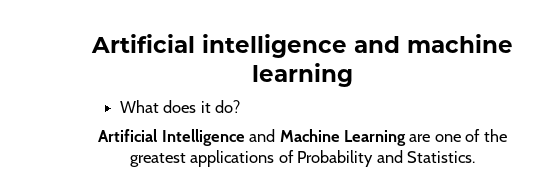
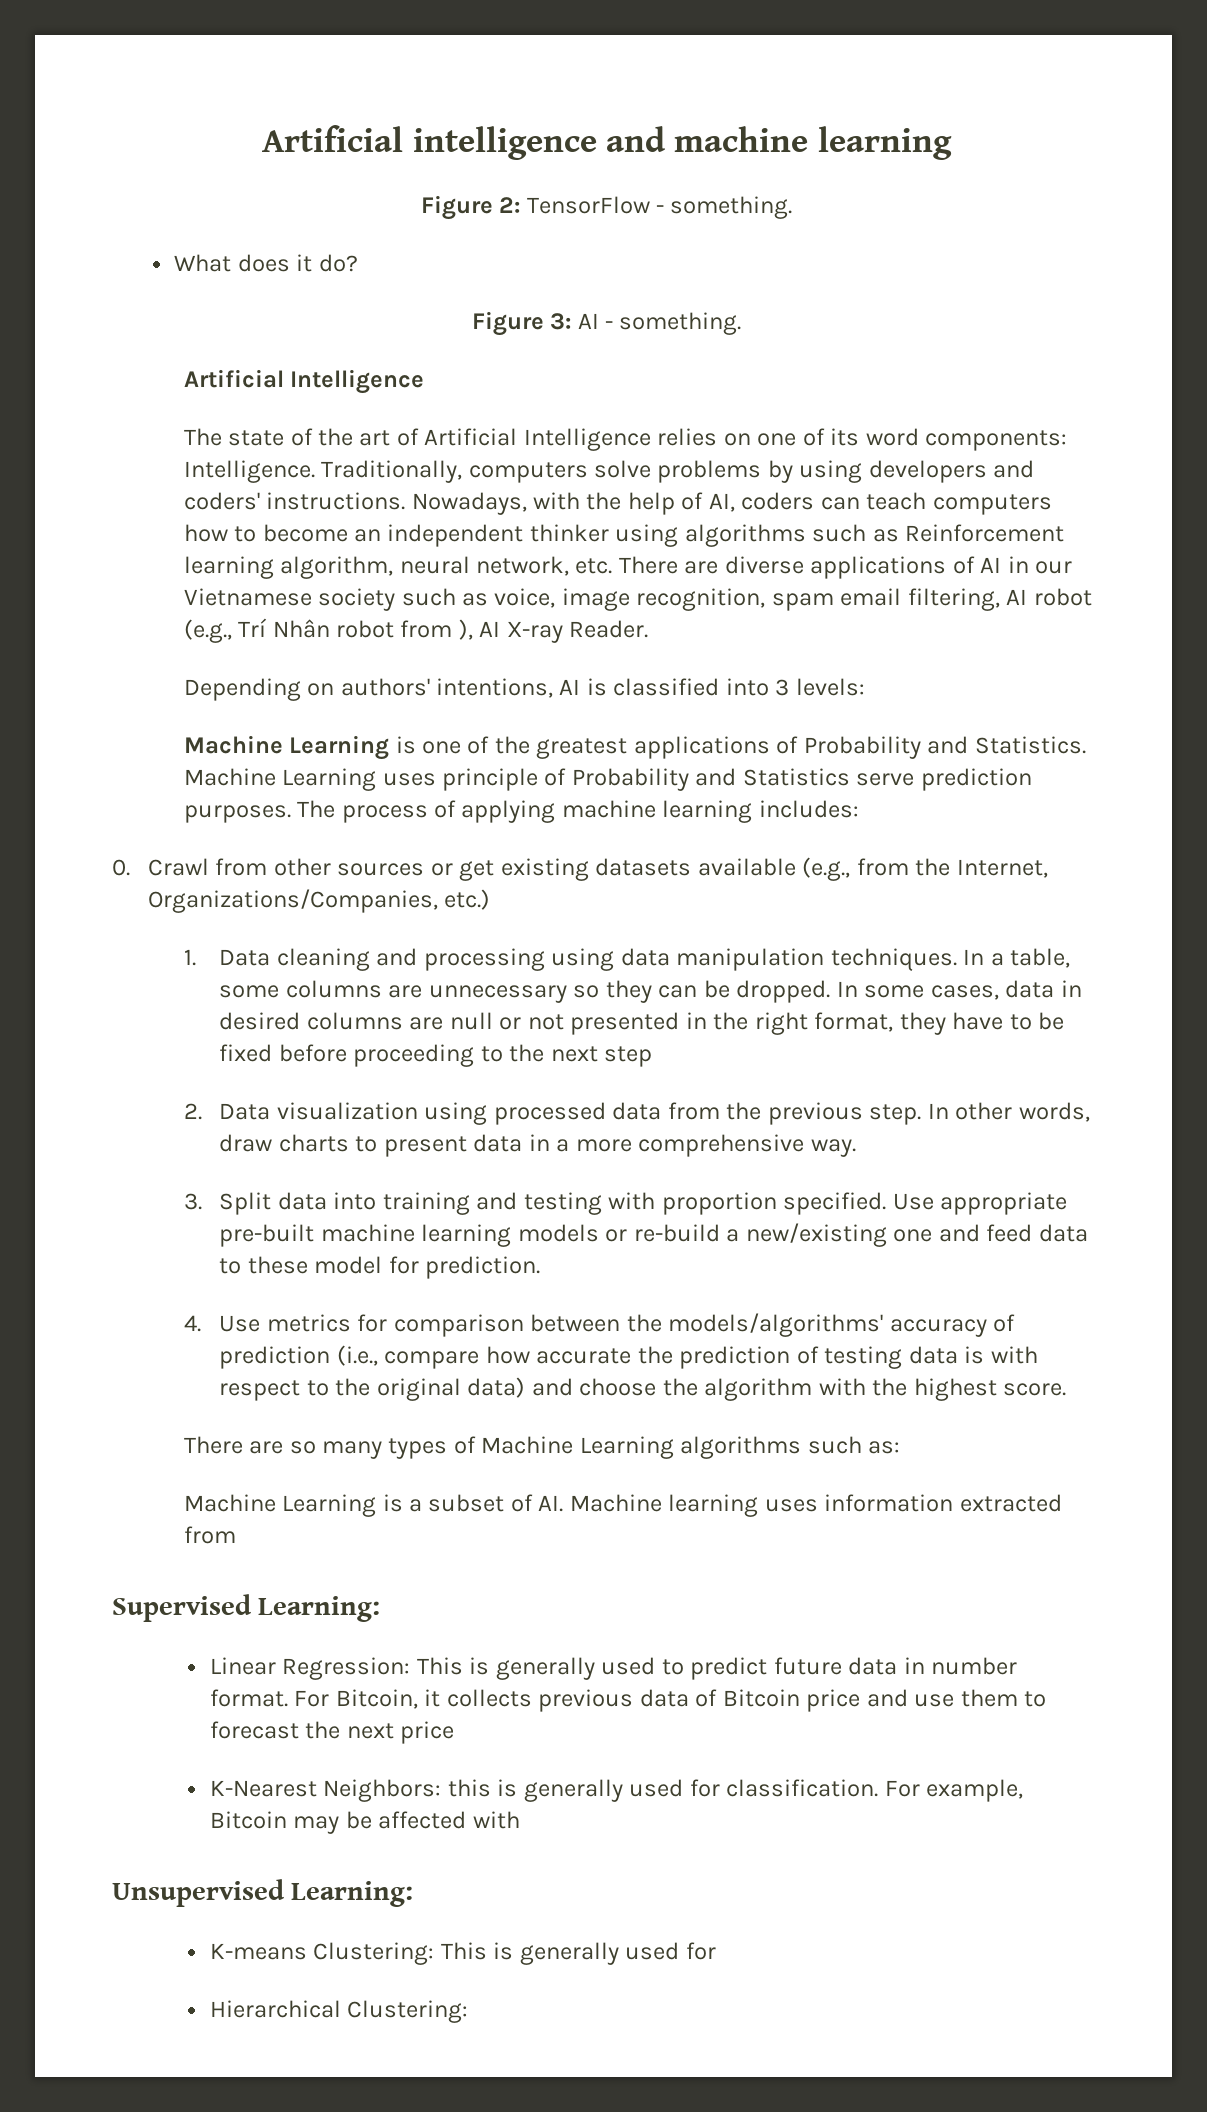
(353, 75) none -> [420,195,793,220] // Figure 2: TensorFlow - something.
[98,129,431,146] Artificial Intelligence and Machine Learning are -> [471,311,742,336] [183,369,425,394] [183,428,1068,451] [183,460,1035,483] [183,492,1052,515] [183,524,1065,547] [183,556,1073,579] [183,588,1092,611] [183,618,649,643] [183,678,865,701] [183,735,416,760] Figure 3: AI - something. // Artificial Intelligence // The state of the art of Artificial Intelligence relies on one of its word components: Intelligence. Traditionally, computers solve problems by using developers and coders' instructions. Nowadays, with the help of AI, coders can teach computers how to become an independent thinker using algorithms such as Reinforcement learning algorithm, neural network, etc. There are diverse applications of AI in our Vietnamese society such as voice, image recognition, spam email filtering, AI robot (e.g., Trí Nhân robot from ), AI X-ray Reader. // Depending on authors' intentions, AI is classified into 3 levels: // Machine Learning is
(476, 157) none -> [183,768,1032,791] [183,800,859,823] [112,857,1048,881] [147,889,491,913] [183,948,1071,971] [219,980,1082,1003] [219,1012,1065,1035] [219,1044,653,1067] [183,1102,1090,1125] [219,1134,856,1157] [183,1192,1068,1215] [219,1223,1088,1247] [219,1256,541,1279] [183,1313,1016,1337] [219,1345,1038,1369] [219,1377,1067,1401] [183,1436,901,1459] [183,1494,1062,1517] [183,1526,236,1544] [112,1594,381,1622] [209,1657,1018,1680] [209,1689,1047,1712] [209,1721,455,1744] [209,1779,1024,1802] [209,1811,520,1834] [112,1879,414,1907] [209,1942,716,1965] [209,2000,469,2023] Machine Learning uses principle of Probability and Statistics serve prediction purposes. The process of applying machine learning includes: // 0. Crawl from other sources or get existing datasets available (e.g., from the Internet, Organizations/Companies, etc.) // 1. Data cleaning and processing using data manipulation techniques. In a table, some columns are unnecessary so they can be dropped. In some cases, data in desired columns are null or not presented in the right format, they have to be fixed before proceeding to the next step // 2. Data visualization using processed data from the previous step. In other words, draw charts to present data in a more comprehensive way. // 3. Split data into training and testing with proportion specified. Use appropriate pre-built machine learning models or re-build a new/existing one and feed data to these model for prediction. // 4. Use metrics for comparison between the models/algorithms' accuracy of prediction (i.e., compare how accurate the prediction of testing data is with respect to the original data) and choose the algorithm with the highest score. // There are so many types of Machine Learning algorithms such as: // Machine Learning is a subset of AI. Machine learning uses information extracted from // Supervised Learning: // Linear Regression: This is generally used to predict future data in number format. For Bitcoin, it collects previous data of Bitcoin price and use them to forecast the next price // K-Nearest Neighbors: this is generally used for classification. For example, Bitcoin may be affected with // Unsupervised Learning: // K-means Clustering: This is generally used for // Hierarchical Clustering:

